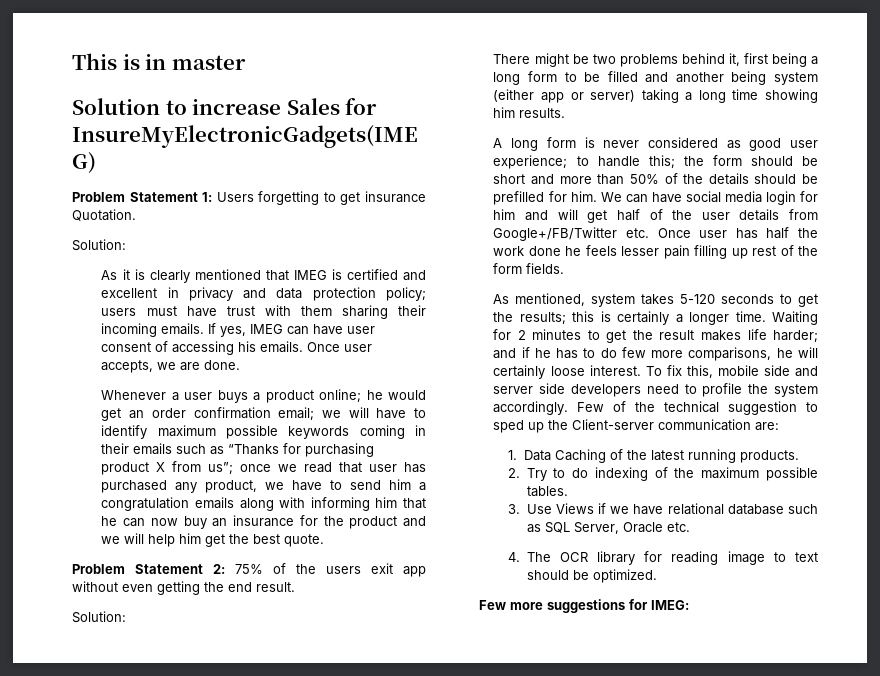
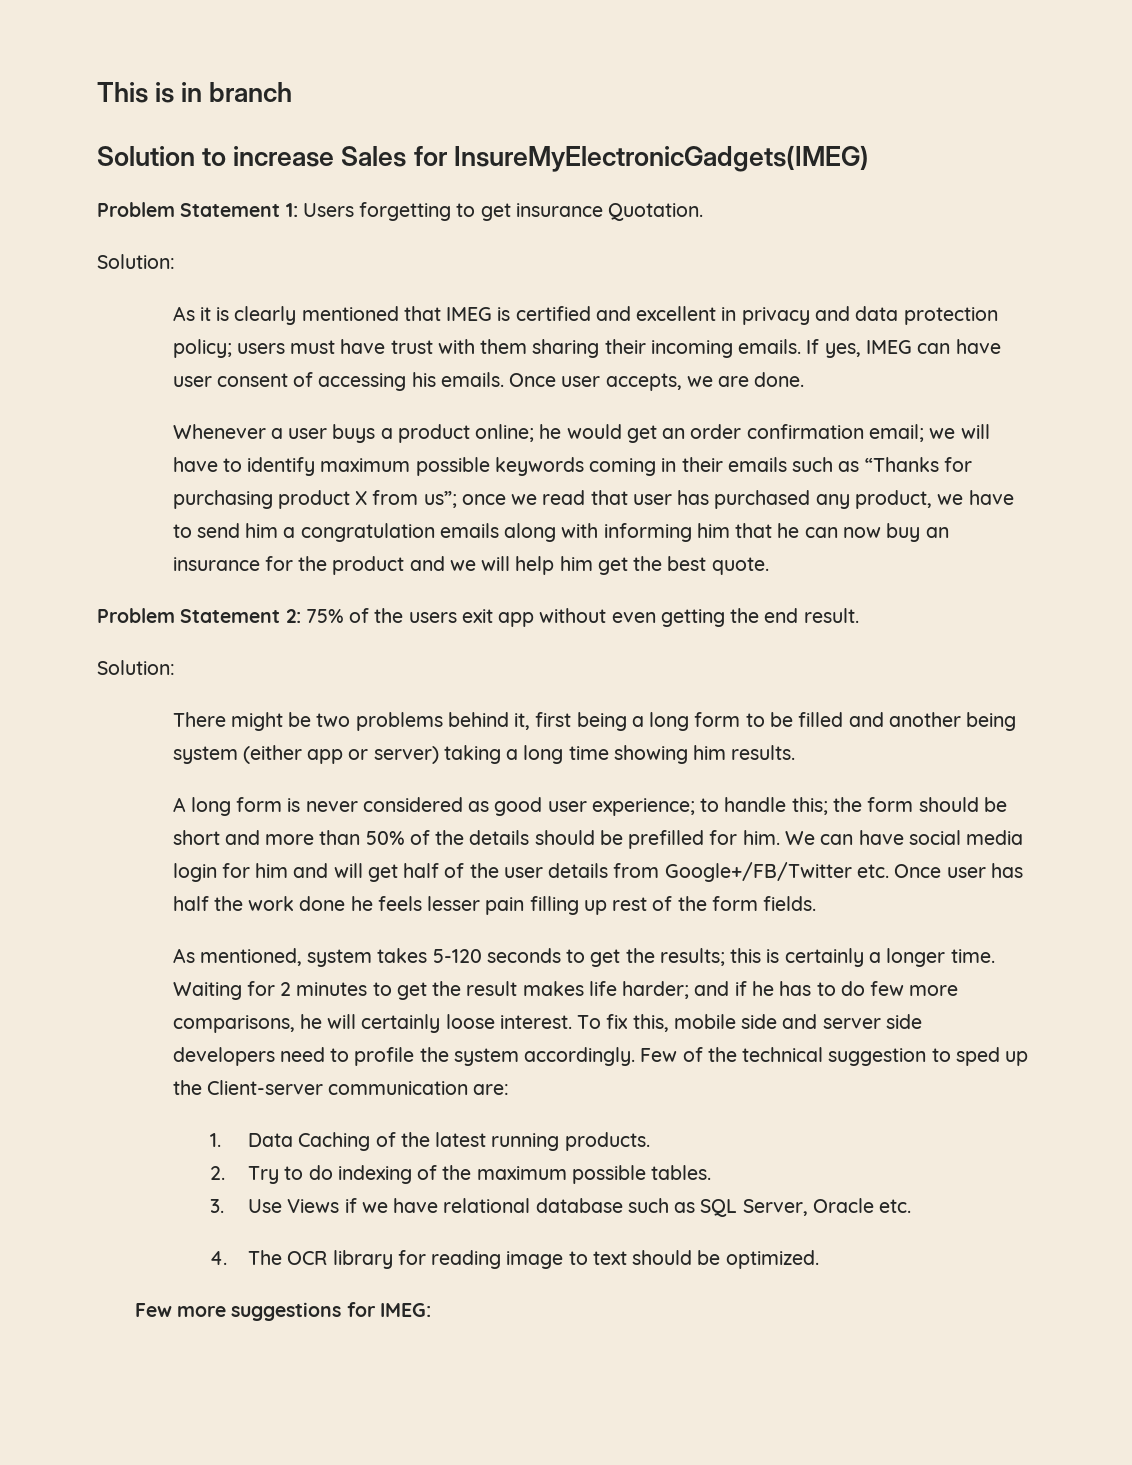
[171,55,246,70] master -> [209,82,293,102] branch

